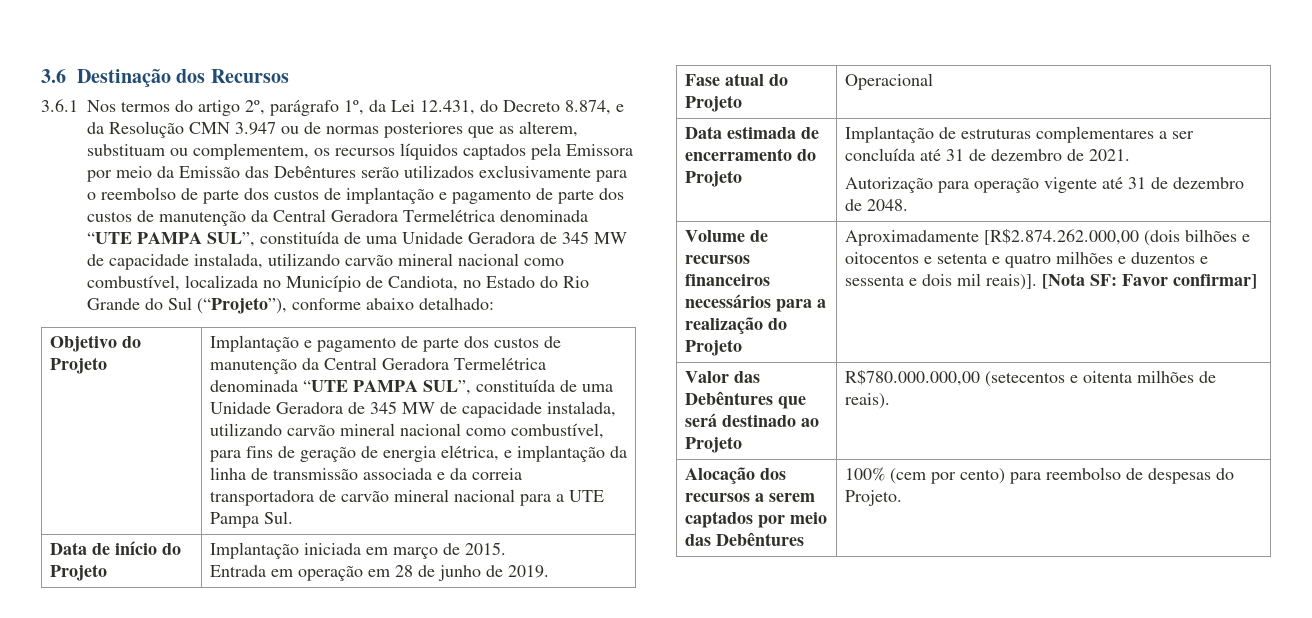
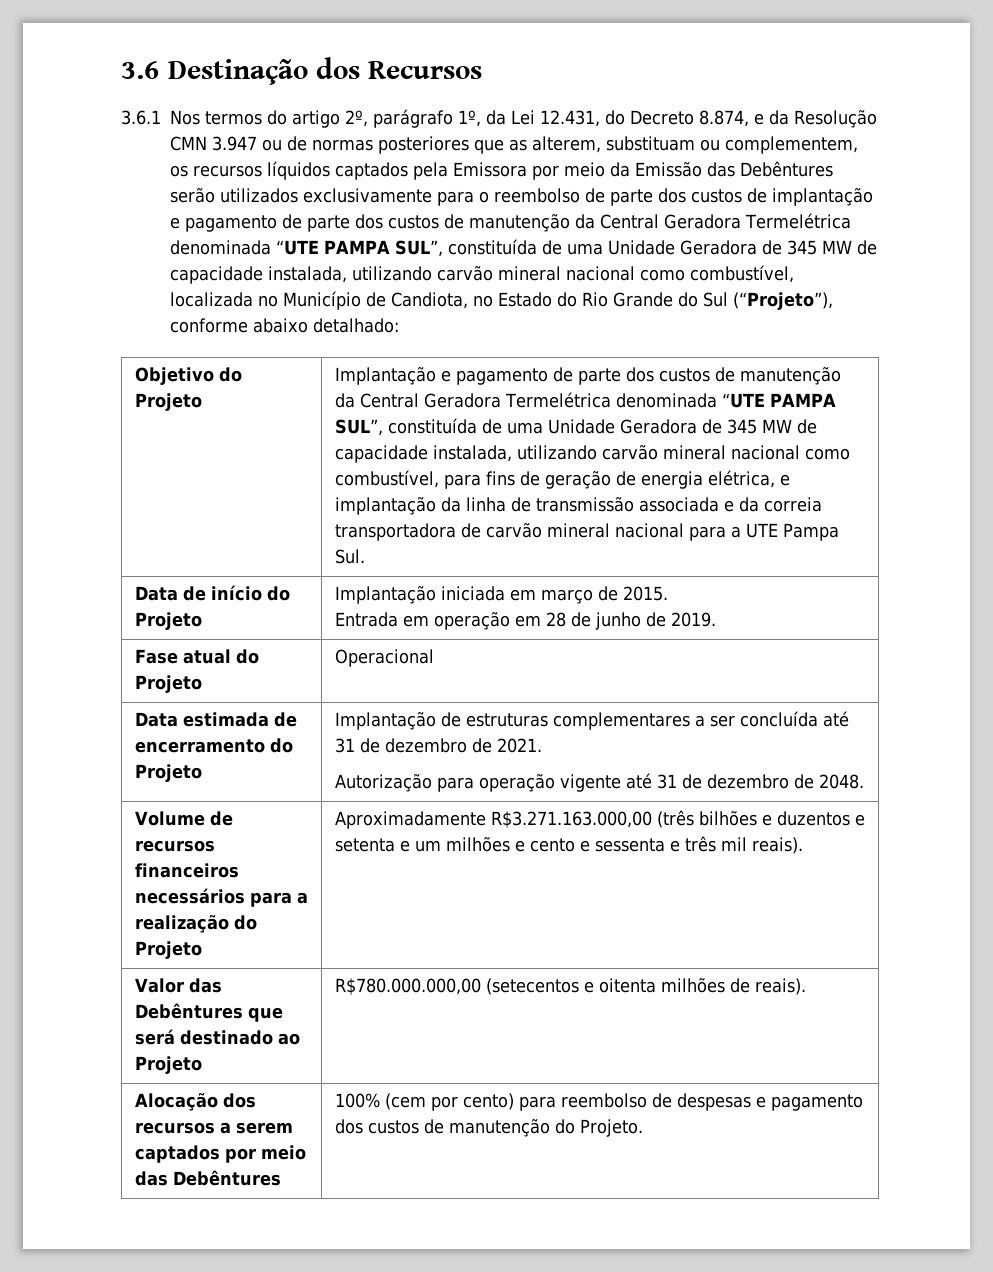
[983,228,1180,246] [R$2.874.262.000,00 (dois -> [490,810,694,828] R$3.271.163.000,00 (três
[844,252,919,264] oitocentos -> [776,811,850,826] duzentos
[1004,253,1051,268] quatro -> [414,840,441,852] um
[1130,252,1195,264] duzentos -> [529,838,575,852] cento
[921,273,1257,290] dois mil reais)]. [Nota SF: Favor confirmar] -> [684,836,803,854] três mil reais).
(1211, 476) none -> [755,1094,863,1111] [334,1119,550,1137] e pagamento dos custos de manutenção

